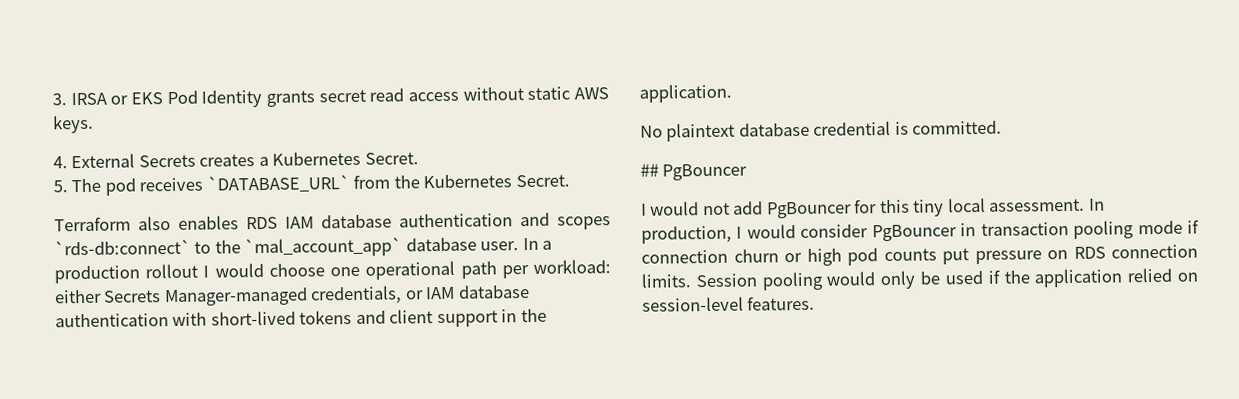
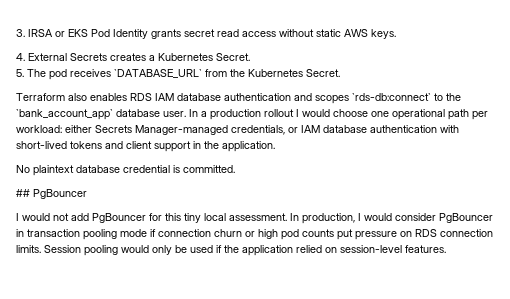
[244,237,403,258] `mal_account_app` -> [16,109,113,120] `bank_account_app`

